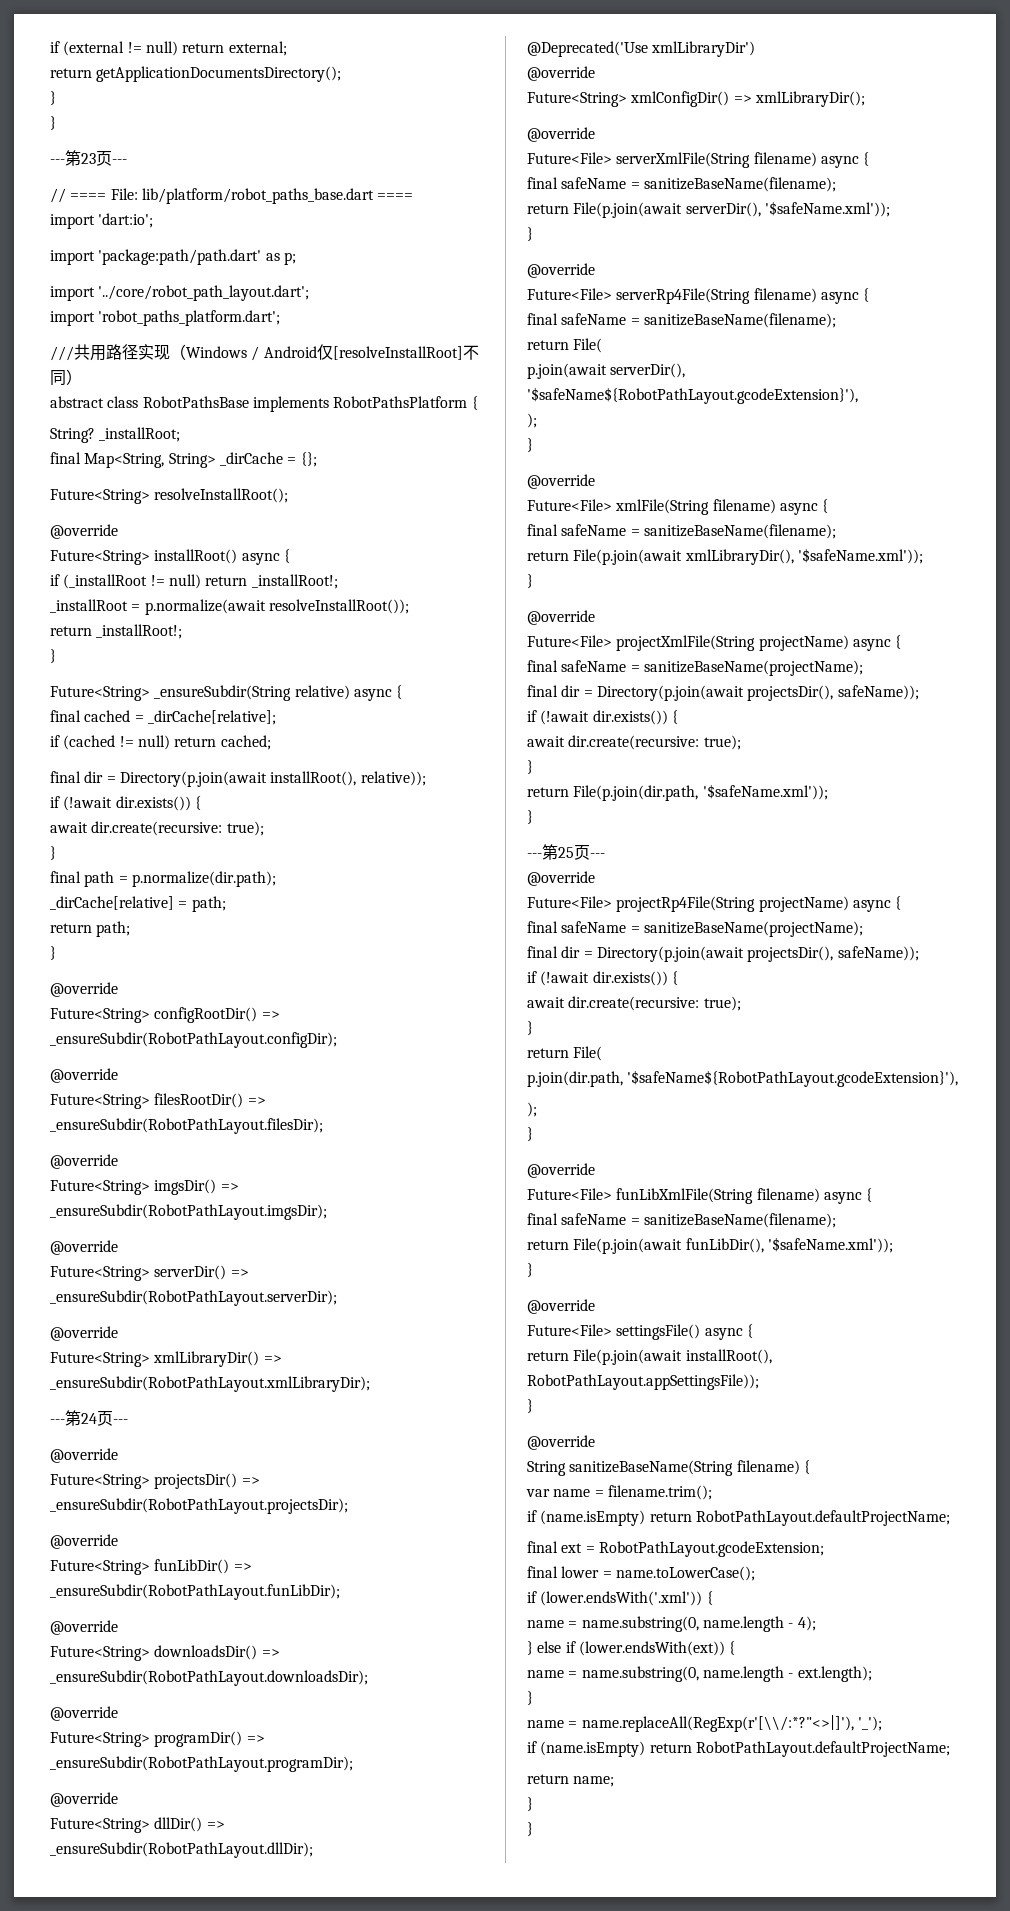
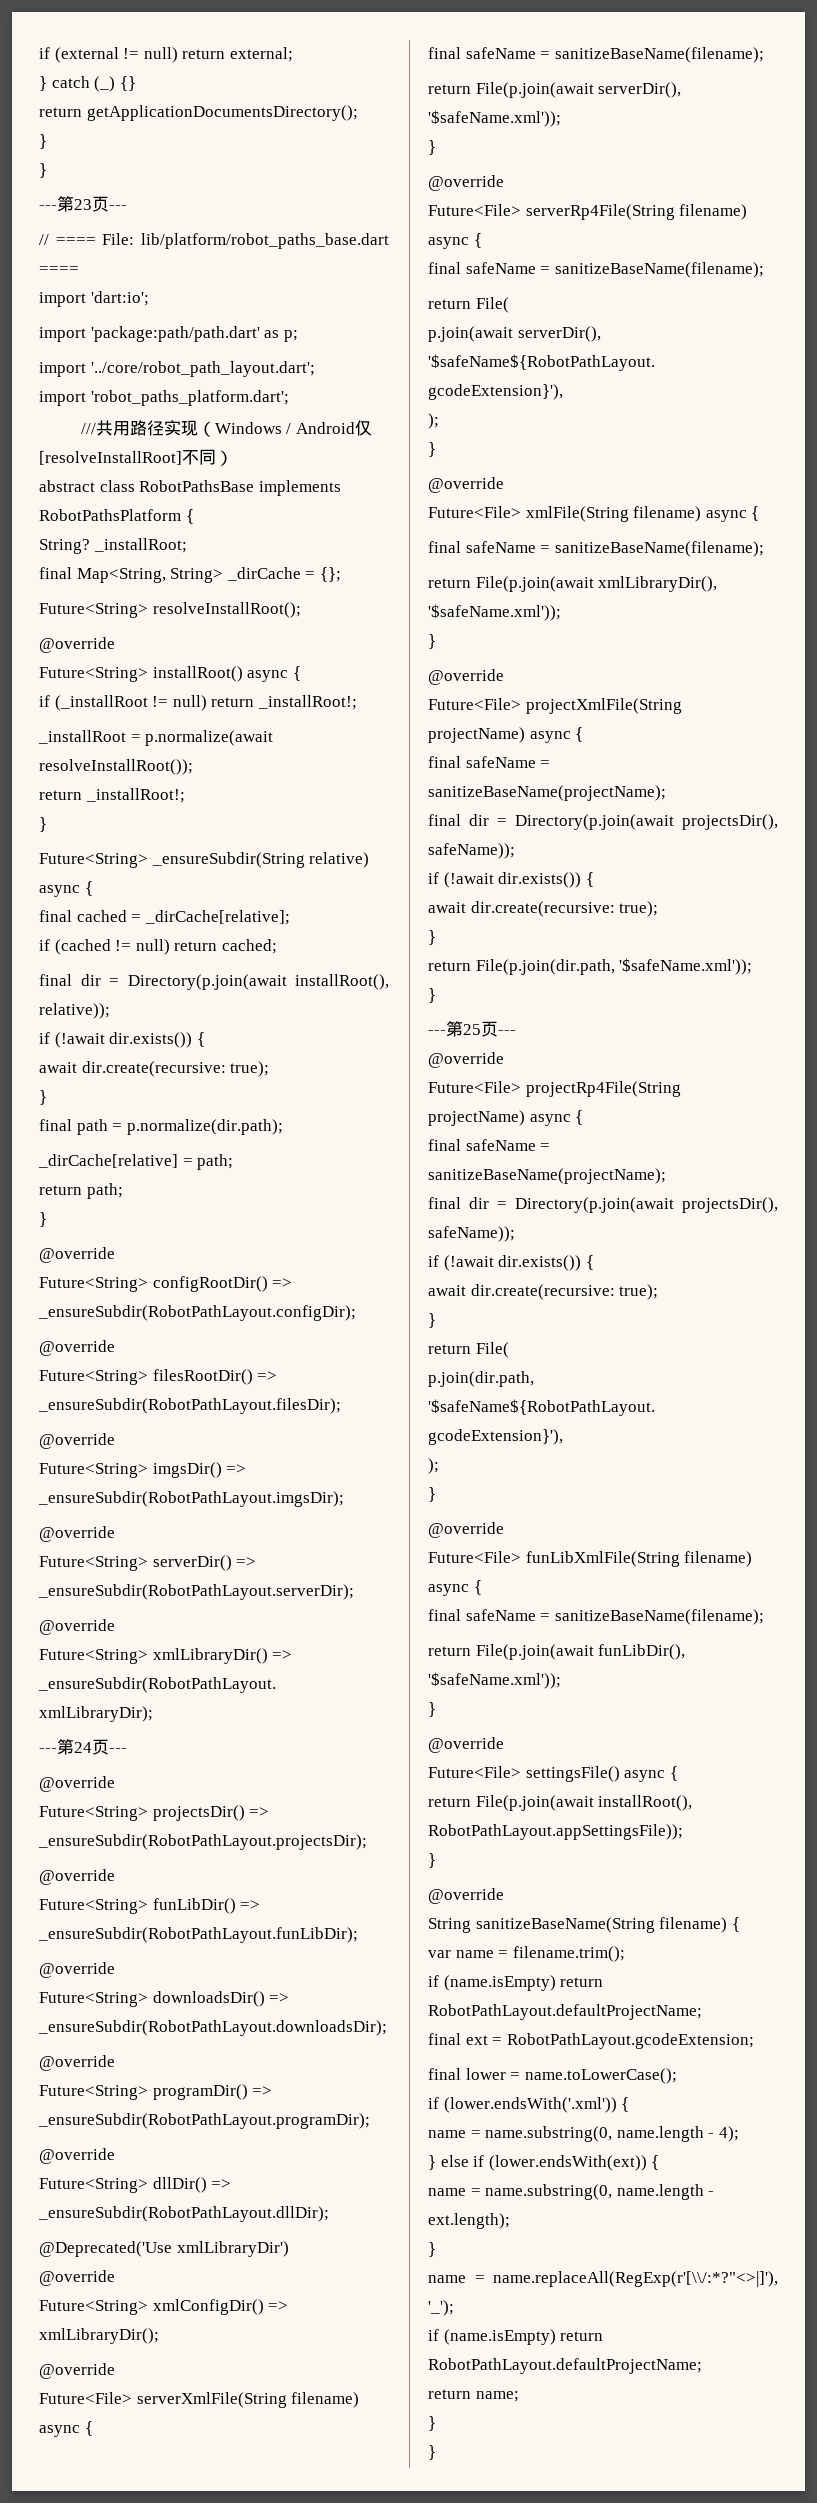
(287, 48) none -> [39,76,136,92] // } catch (_) {}

